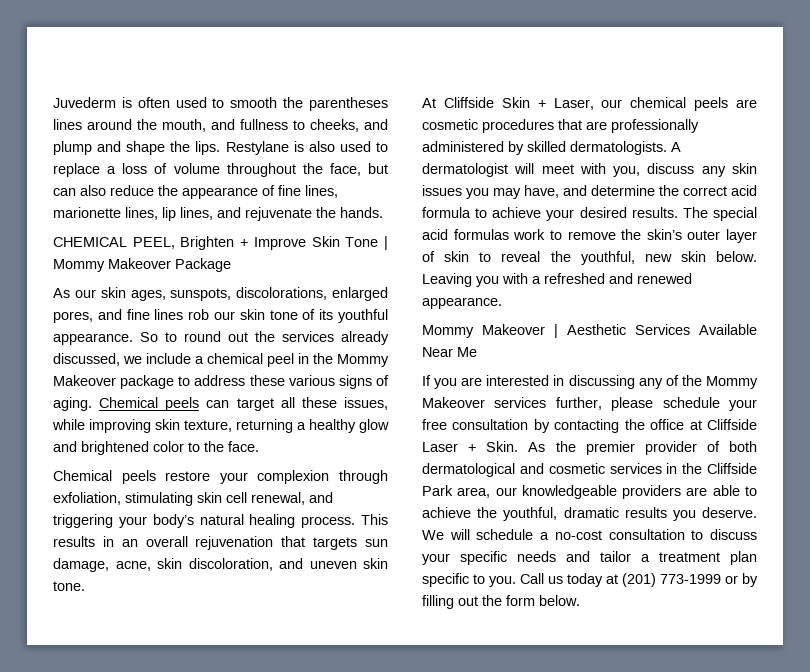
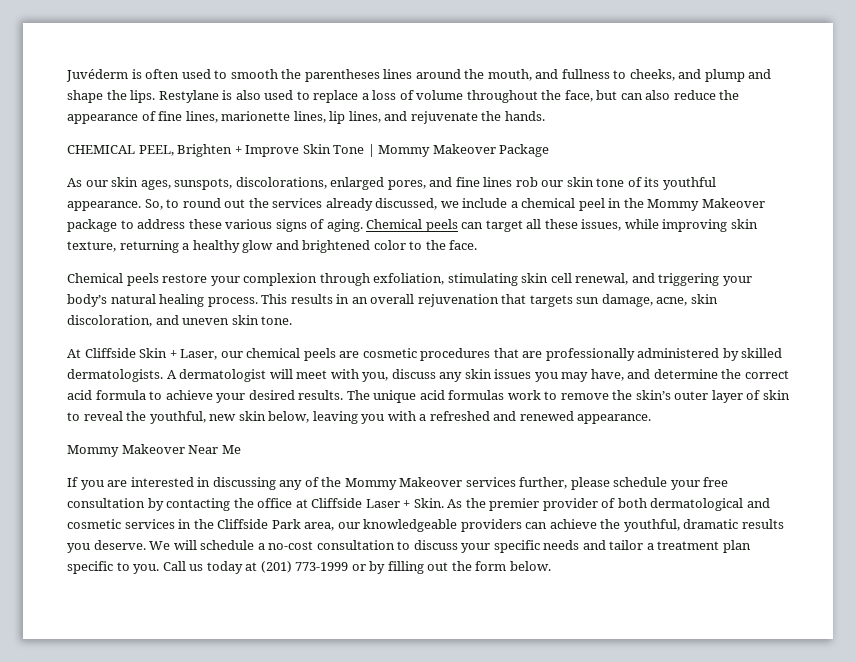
[53,97,116,108] Juvederm -> [66,69,128,82] Juvéderm
[140,332,158,342] So -> [144,199,163,210] So,
[713,207,757,221] special -> [373,390,417,403] unique
[716,251,757,262] [422,273,472,287] below. Leaving -> [268,411,358,424] below, leaving
[554,324,757,338] | Aesthetic Services Available -> (185, 449) none
[686,485,757,496] are able to -> [525,522,548,529] can

